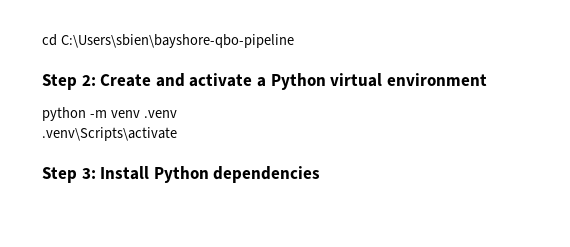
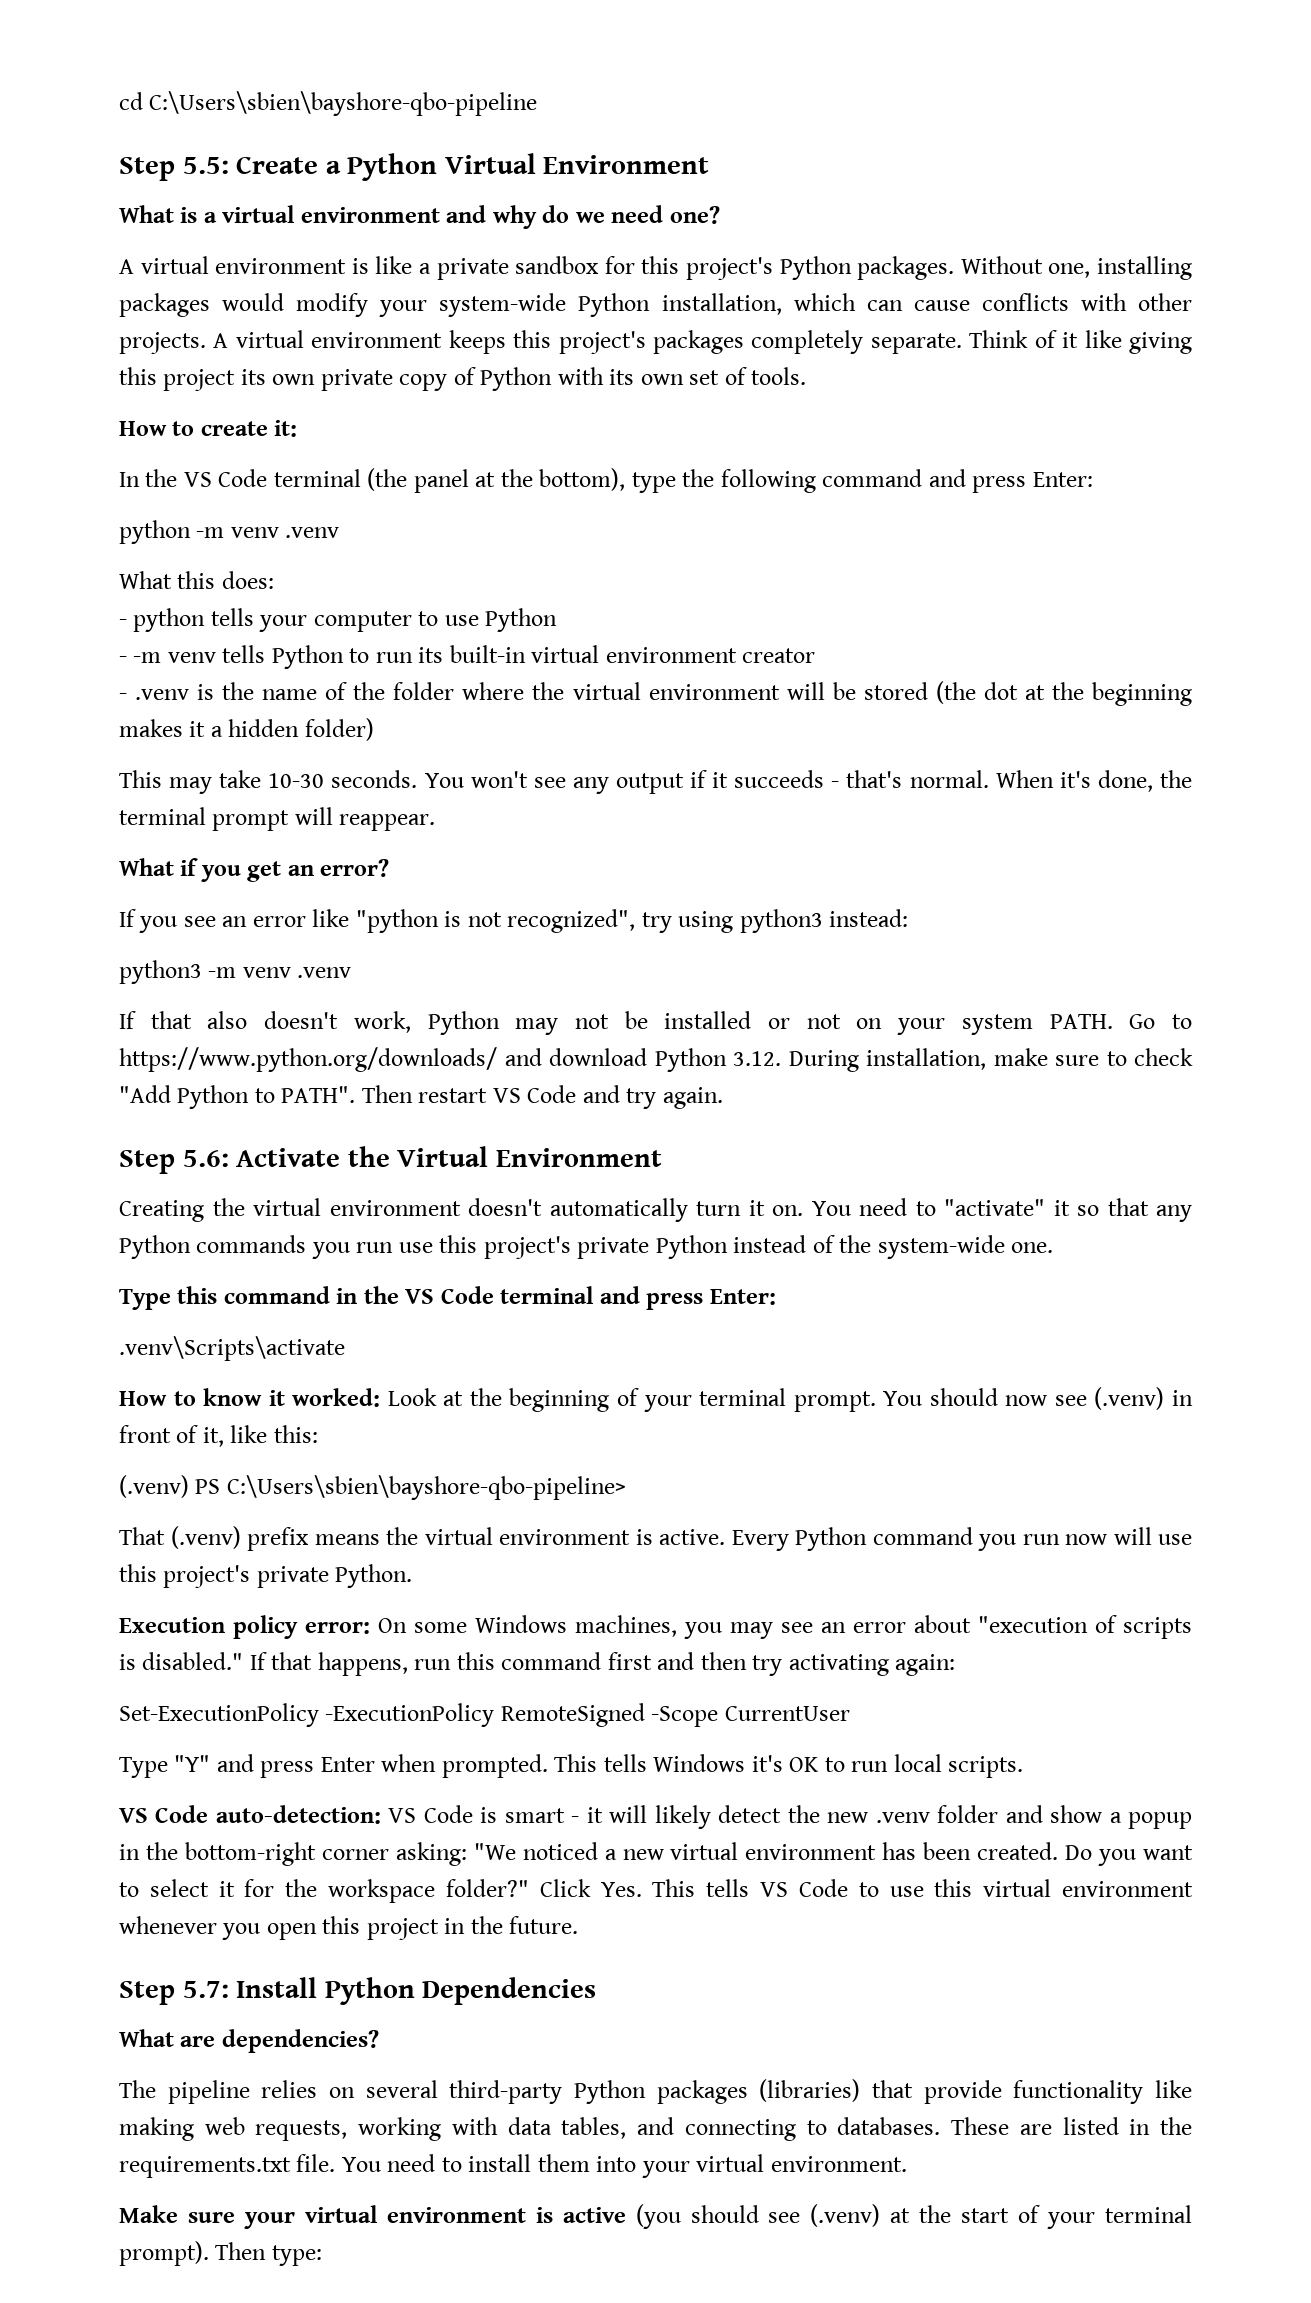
[81,73,487,90] [42,107,177,121] [42,127,177,141] [42,167,96,183] 2: Create and activate a Python virtual environment // python -m venv .venv // .venv\Scripts\activate // Step 3: -> [182,153,710,181] [119,205,720,229] [119,256,1193,280] [119,293,1193,317] [119,330,1193,354] [119,367,807,391] [119,420,298,437] [119,468,1093,493] [119,520,340,544] [119,571,274,589] [119,608,558,632] [119,645,816,669] [119,681,1192,706] [119,718,374,741] [119,770,1192,794] [119,807,436,831] [119,858,390,882] [119,909,909,933] [119,960,352,984] [119,1011,1193,1035] [119,1047,1193,1072] [119,1085,723,1109] [119,1146,662,1174] [119,1198,1192,1222] [119,1235,1054,1259] [119,1286,776,1310] [119,1336,345,1361] [119,1387,1193,1412] [119,1425,318,1447] [119,1475,626,1500] [119,1526,1192,1551] [119,1564,413,1588] [119,1615,1192,1639] [119,1652,956,1676] [119,1703,850,1727] [119,1754,1024,1778] [119,1805,1193,1829] [119,1842,1193,1866] [119,1879,1194,1903] [119,1916,579,1940] [119,1981,229,2005] 5.5: Create a Python Virtual Environment // What is a virtual environment and why do we need one? // A virtual environment is like a private sandbox for this project's Python packages. Without one, installing packages would modify your system-wide Python installation, which can cause conflicts with other projects. A virtual environment keeps this project's packages completely separate. Think of it like giving this project its own private copy of Python with its own set of tools. // How to create it: // In the VS Code terminal (the panel at the bottom), type the following command and press Enter: // python -m venv .venv // What this does: // - python tells your computer to use Python // - -m venv tells Python to run its built-in virtual environment creator // - .venv is the name of the folder where the virtual environment will be stored (the dot at the beginning makes it a hidden folder) // This may take 10-30 seconds. You won't see any output if it succeeds - that's normal. When it's done, the terminal prompt will reappear. // What if you get an error? // If you see an error like "python is not recognized", try using python3 instead: // python3 -m venv .venv // If that also doesn't work, Python may not be installed or not on your system PATH. Go to https://www.python.org/downloads/ and download Python 3.12. During installation, make sure to check "Add Python to PATH". Then restart VS Code and try again. // Step 5.6: Activate the Virtual Environment // Creating the virtual environment doesn't automatically turn it on. You need to "activate" it so that any Python commands you run use this project's private Python instead of the system-wide one. // Type this command in the VS Code terminal and press Enter: // .venv\Scripts\activate // How to know it worked: Look at the beginning of your terminal prompt. You should now see (.venv) in front of it, like this: // (.venv) PS C:\Users\sbien\bayshore-qbo-pipeline> // That (.venv) prefix means the virtual environment is active. Every Python command you run now will use this project's private Python. // Execution policy error: On some Windows machines, you may see an error about "execution of scripts is disabled." If that happens, run this command first and then try activating again: // Set-ExecutionPolicy -ExecutionPolicy RemoteSigned -Scope CurrentUser // Type "Y" and press Enter when prompted. This tells Windows it's OK to run local scripts. // VS Code auto-detection: VS Code is smart - it will likely detect the new .venv folder and show a popup in the bottom-right corner asking: "We noticed a new virtual environment has been created. Do you want to select it for the workspace folder?" Click Yes. This tells VS Code to use this virtual environment whenever you open this project in the future. // Step 5.7:
[213,166,321,183] dependencies -> [422,1977,597,2005] [119,2029,379,2053] [119,2079,1192,2104] [119,2117,1193,2141] [119,2154,907,2178] [119,2204,1192,2229] [119,2241,322,2266] Dependencies // What are dependencies? // The pipeline relies on several third-party Python packages (libraries) that provide functionality like making web requests, working with data tables, and connecting to databases. These are listed in the requirements.txt file. You need to install them into your virtual environment. // Make sure your virtual environment is active (you should see (.venv) at the start of your terminal prompt). Then type:

